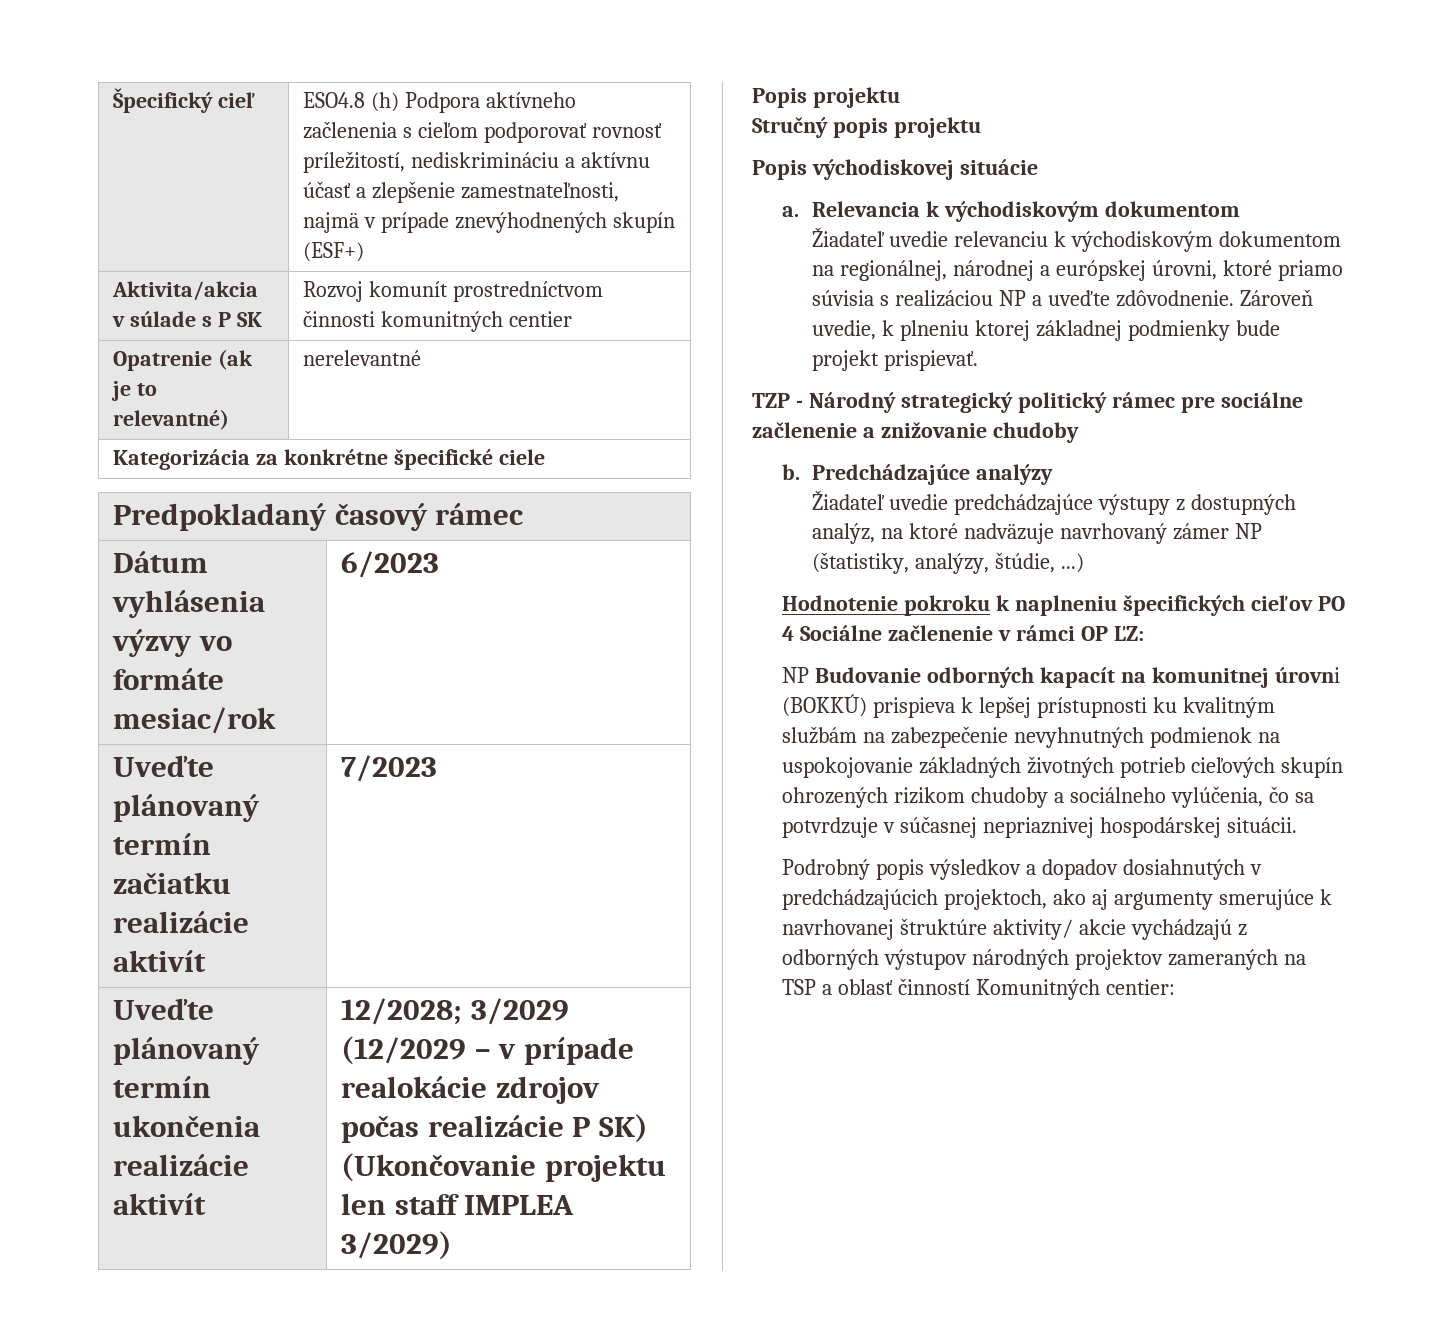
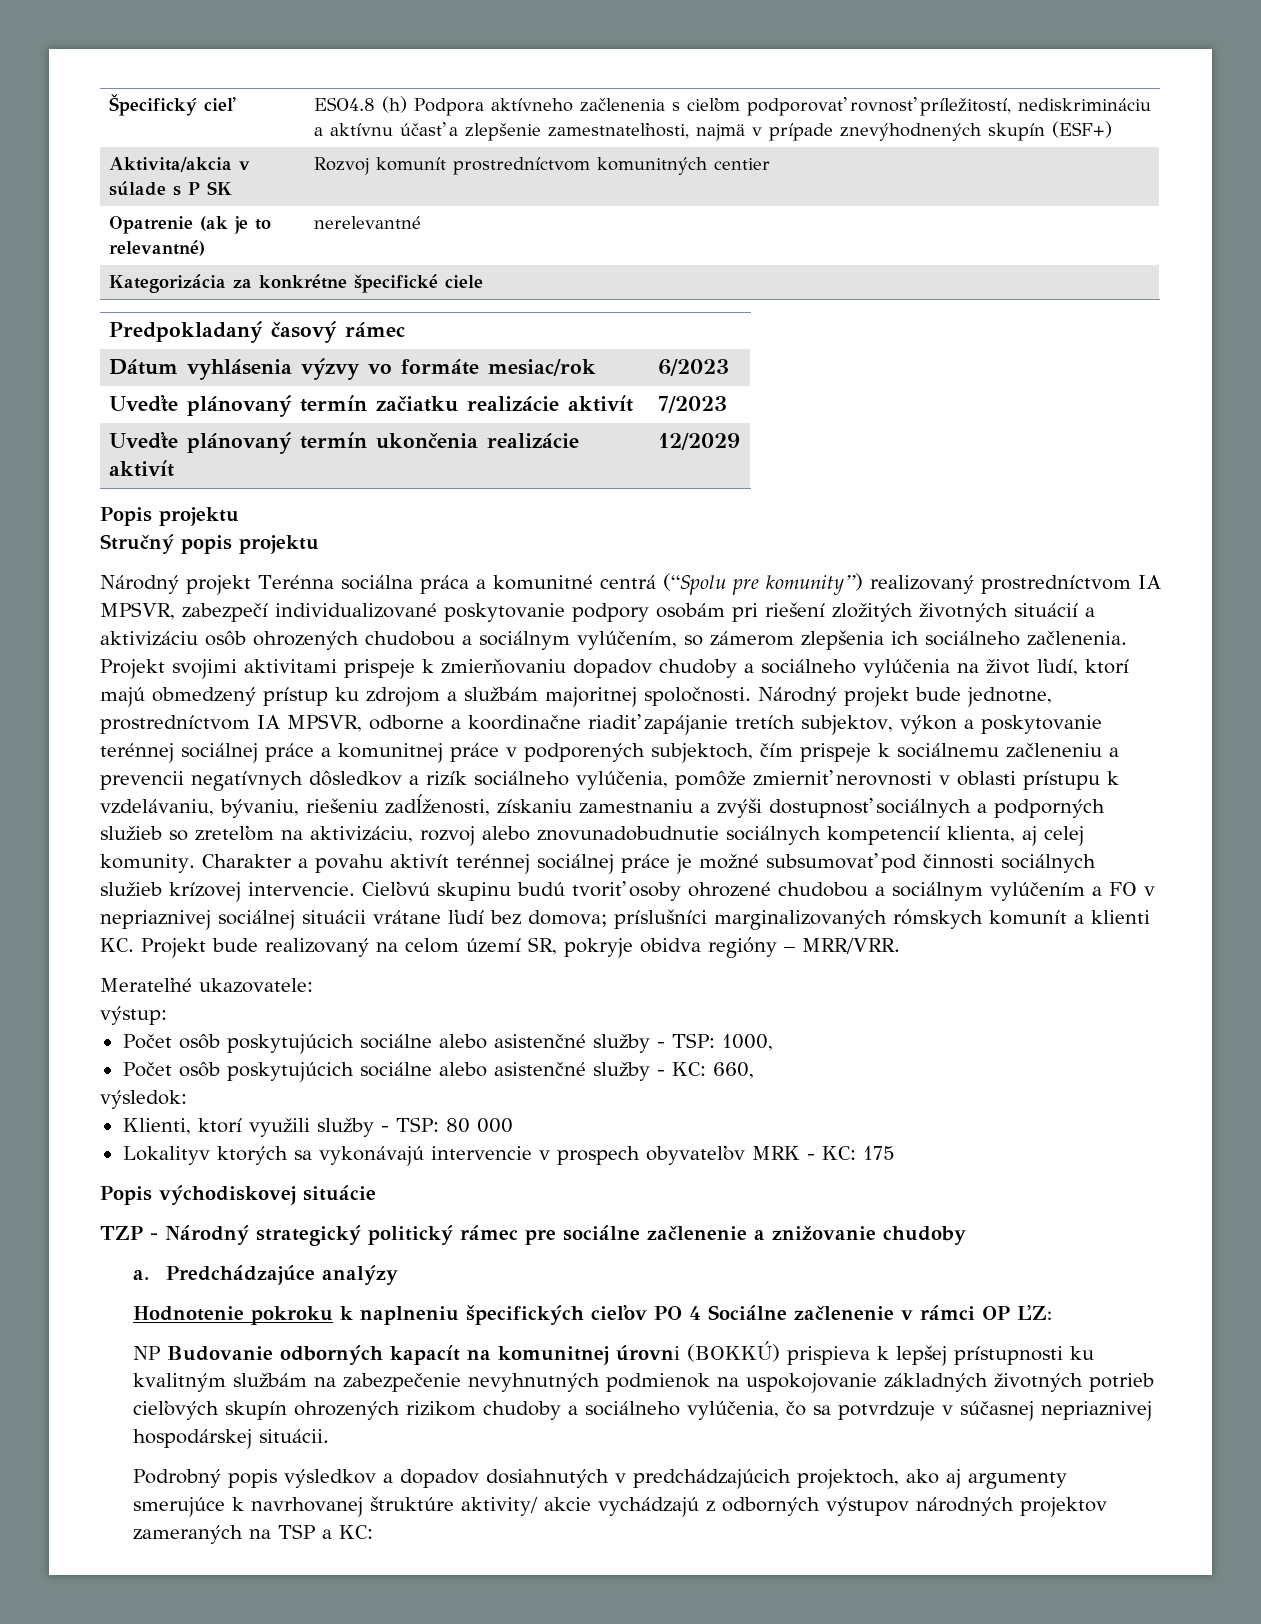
[303,310,376,327] činnosti -> (590, 166) none
[341,998,569,1025] [341,1036,634,1065] [341,1076,600,1104] [341,1114,648,1143] [341,1153,666,1182] [341,1193,575,1215] [341,1231,453,1260] 12/2028; 3/2029 (12/2029 – v prípade realokácie zdrojov počas realizácie P SK) (Ukončovanie projektu len staff IMPLEA 3/2029) -> [657,433,740,450] 12/2029
[752,159,1038,180] [782,201,1240,222] [812,227,1341,252] [812,260,1343,281] [812,289,1313,307] [812,320,1280,341] [812,350,979,371] Popis východiskovej situácie // a. Relevancia k východiskovým dokumentom // Žiadateľ uvedie relevanciu k východiskovým dokumentom na regionálnej, národnej a európskej úrovni, ktoré priamo súvisia s realizáciou NP a uveďte zdôvodnenie. Zároveň uvedie, k plneniu ktorej základnej podmienky bude projekt prispievať. -> [100,573,1161,595] [100,602,1095,622] [100,630,1127,650] [100,658,1129,679] [100,687,1052,707] [100,714,1102,735] [100,743,1119,763] [100,770,1119,791] [100,794,1105,818] [100,825,1084,846] [100,853,1096,874] [100,881,1155,902] [100,909,1150,930] [100,937,900,958] [100,977,313,993] [100,1006,167,1025] [122,1033,773,1054] [122,1061,754,1082] [100,1090,187,1109] [122,1117,513,1137] [122,1145,895,1166] [100,1185,376,1205] Národný projekt Terénna sociálna práca a komunitné centrá (“Spolu pre komunity”) realizovaný prostredníctvom IA MPSVR, zabezpečí individualizované poskytovanie podpory osobám pri riešení zložitých životných situácií a aktivizáciu osôb ohrozených chudobou a sociálnym vylúčením, so zámerom zlepšenia ich sociálneho začlenenia. Projekt svojimi aktivitami prispeje k zmierňovaniu dopadov chudoby a sociálneho vylúčenia na život ľudí, ktorí majú obmedzený prístup ku zdrojom a službám majoritnej spoločnosti. Národný projekt bude jednotne, prostredníctvom IA MPSVR, odborne a koordinačne riadiť zapájanie tretích subjektov, výkon a poskytovanie terénnej sociálnej práce a komunitnej práce v podporených subjektoch, čím prispeje k sociálnemu začleneniu a prevencii negatívnych dôsledkov a rizík sociálneho vylúčenia, pomôže zmierniť nerovnosti v oblasti prístupu k vzdelávaniu, bývaniu, riešeniu zadĺženosti, získaniu zamestnaniu a zvýši dostupnosť sociálnych a podporných služieb so zreteľom na aktivizáciu, rozvoj alebo znovunadobudnutie sociálnych kompetencií klienta, aj celej komunity. Charakter a povahu aktivít terénnej sociálnej práce je možné subsumovať pod činnosti sociálnych služieb krízovej intervencie. Cieľovú skupinu budú tvoriť osoby ohrozené chudobou a sociálnym vylúčením a FO v nepriaznivej sociálnej situácii vrátane ľudí bez domova; príslušníci marginalizovaných rómskych komunít a klienti KC. Projekt bude realizovaný na celom území SR, pokryje obidva regióny – MRR/VRR. // Merateľné ukazovatele: // výstup: // Počet osôb poskytujúcich sociálne alebo asistenčné služby - TSP: 1000, // Počet osôb poskytujúcich sociálne alebo asistenčné služby - KC: 660, // výsledok: // Klienti, ktorí využili služby - TSP: 80 000 // Lokalityv ktorých sa vykonávajú intervencie v prospech obyvateľov MRK - KC: 175 // Popis východiskovej situácie
[782,464,801,480] b. -> [133,1270,150,1280] a.
[812,490,1296,515] [812,523,1262,544] [812,552,1084,574] // Žiadateľ uvedie predchádzajúce výstupy z dostupných analýz, na ktoré nadväzuje navrhovaný zámer NP (štatistiky, analýzy, štúdie, ...) -> (399, 1275) none
[837,978,1175,1000] oblasť činností Komunitných centier: -> [339,1525,374,1539] KC:

